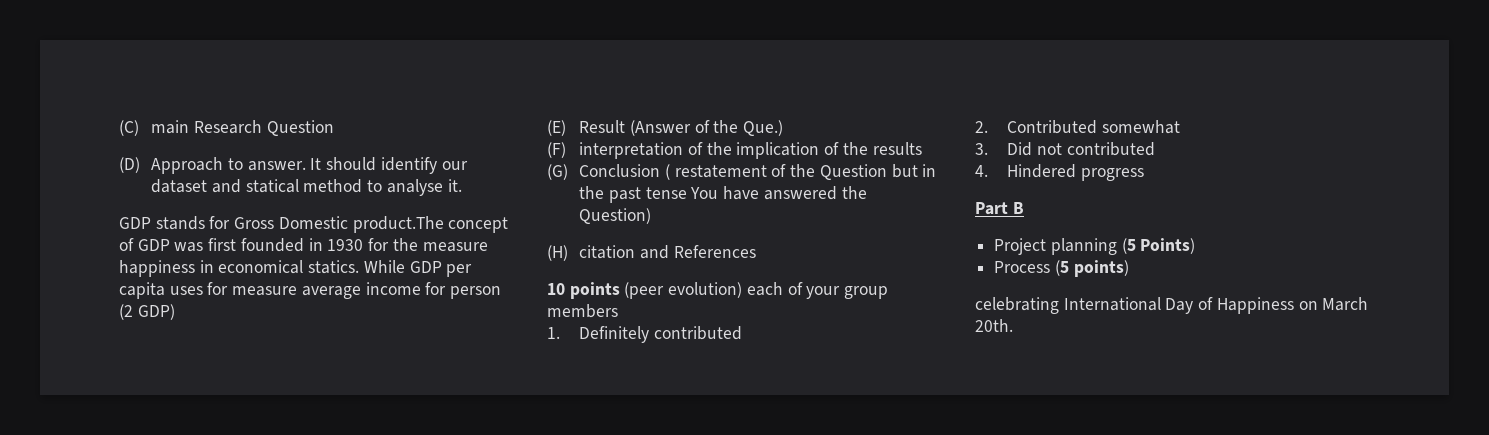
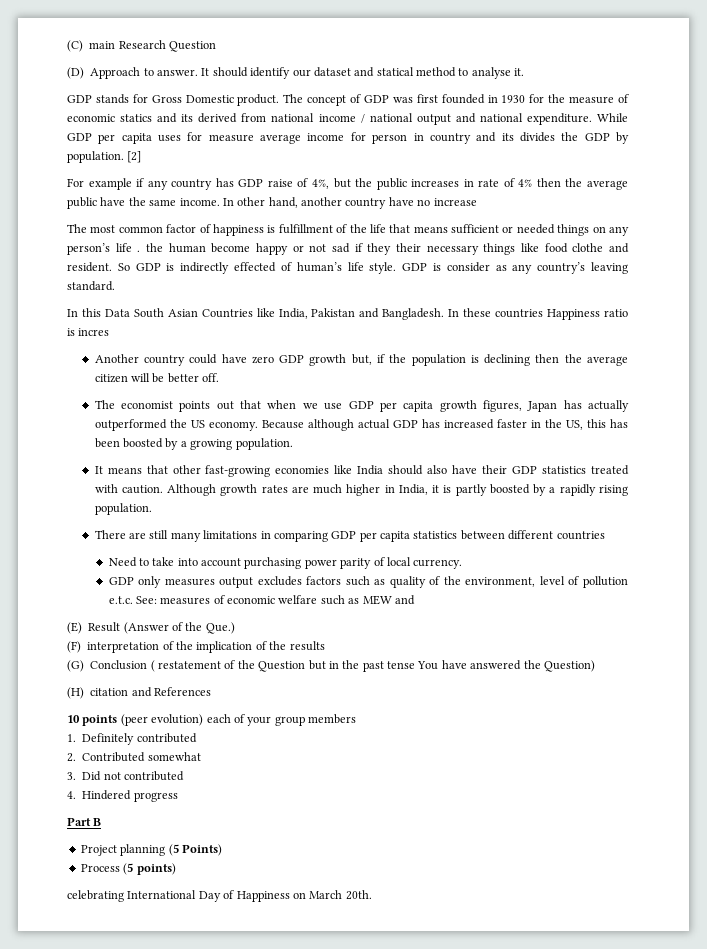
[352,216,444,233] product.The -> [237,94,304,106] product. The
[119,260,360,277] happiness in economical statics. -> [618,94,630,103] [67,113,592,125] of economic statics and its derived from national income / national output and national expenditure.
[119,304,175,320] (2 GDP) -> [413,132,630,144] [67,151,142,163] [67,178,629,190] [67,197,477,209] [67,224,630,236] [67,243,630,255] [67,262,628,274] [67,281,115,291] [67,308,628,320] [67,328,110,336] [94,354,629,366] [94,373,220,383] [94,400,629,412] [94,419,629,431] [94,438,293,450] [94,465,629,477] [94,484,628,496] [94,503,152,515] [94,530,605,542] [108,557,463,569] [108,576,629,588] [108,595,415,605] in country and its divides the GDP by population. [2] // For example if any country has GDP raise of 4%, but the public increases in rate of 4% then the average public have the same income. In other hand, another country have no increase // The most common factor of happiness is fulfillment of the life that means sufficient or needed things on any person’s life . the human become happy or not sad if they their necessary things like food clothe and resident. So GDP is indirectly effected of human’s life style. GDP is consider as any country’s leaving standard. // In this Data South Asian Countries like India, Pakistan and Bangladesh. In these countries Happiness ratio is incres // Another country could have zero GDP growth but, if the population is declining then the average citizen will be better off. // The economist points out that when we use GDP per capita growth figures, Japan has actually outperformed the US economy. Because although actual GDP has increased faster in the US, this has been boosted by a growing population. // It means that other fast-growing economies like India should also have their GDP statistics treated with caution. Although growth rates are much higher in India, it is partly boosted by a rapidly rising population. // There are still many limitations in comparing GDP per capita statistics between different countries // Need to take into account purchasing power parity of local currency. // GDP only measures output excludes factors such as quality of the environment, level of pollution e.t.c. See: measures of economic welfare such as MEW and

